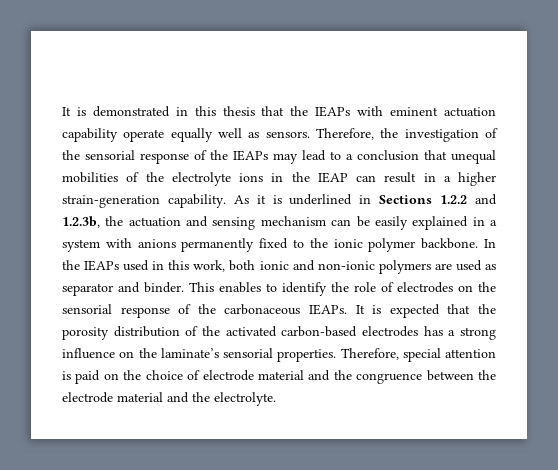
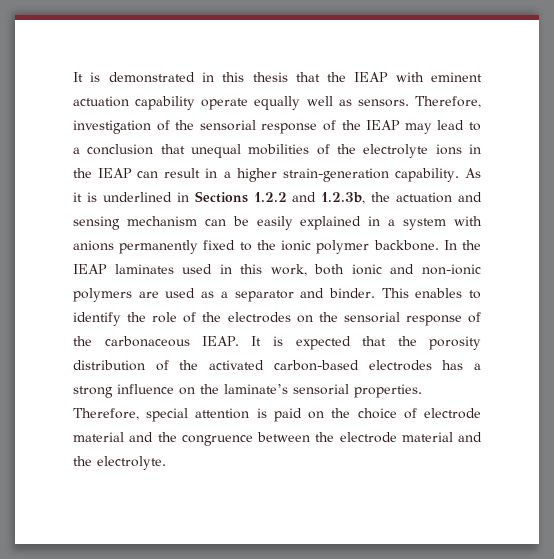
[315,106,351,117] IEAPs -> [354,72,389,82] IEAP
[380,128,399,138] the -> (482, 102) none
[233,150,268,161] IEAPs -> [366,120,401,130] IEAP
[84,260,120,271] IEAPs -> [73,264,174,274] IEAP laminates
(496, 267) none -> [220,291,228,298] a
(394, 287) none -> [202,312,222,322] the
[309,304,347,315] IEAPs. -> [202,336,240,346] IEAP.

